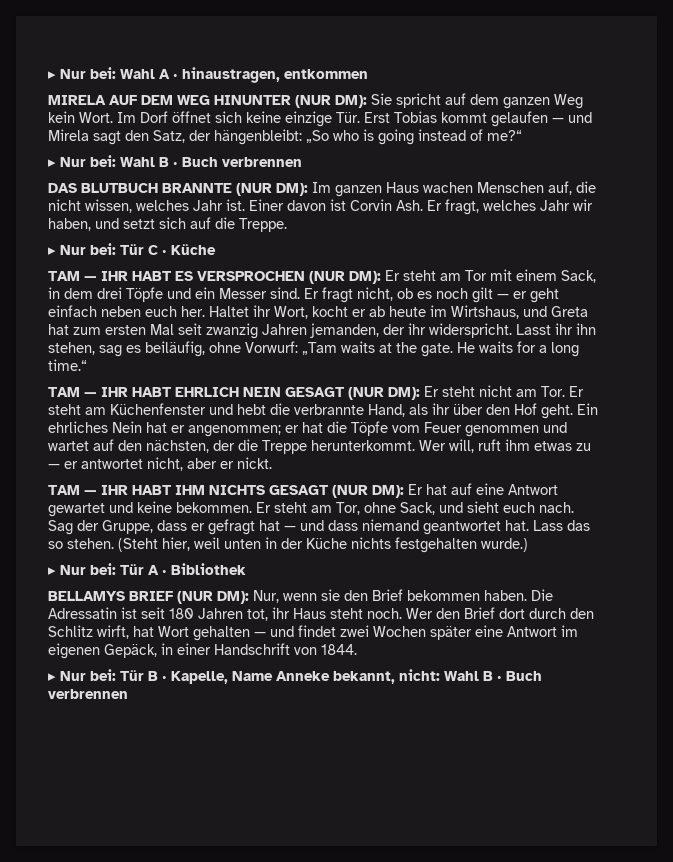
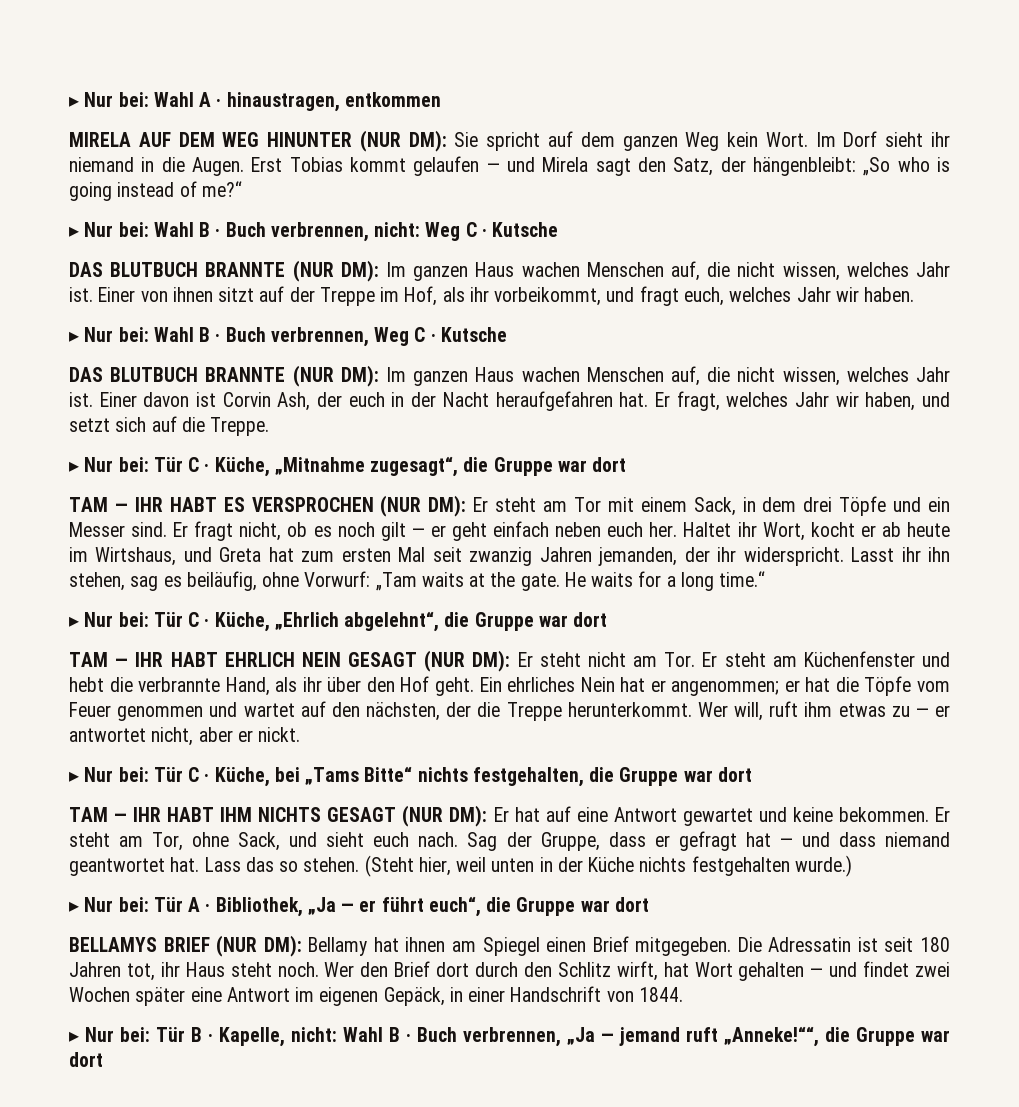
[172,111,360,127] öffnet sich keine einzige Tür. -> [885,132,951,147] [69,157,244,176] sieht ihr niemand in die Augen.
[222,157,302,167] verbrennen -> [270,222,559,242] [69,260,951,282] [69,286,915,306] [69,327,507,347] verbrennen, nicht: Weg C · Kutsche // DAS BLUTBUCH BRANNTE (NUR DM): Im ganzen Haus wachen Menschen auf, die nicht wissen, welches Jahr ist. Einer von ihnen sitzt auf der Treppe im Hof, als ihr vorbeikommt, und fragt euch, welches Jahr wir haben. // ▸ Nur bei: Wahl B · Buch verbrennen, Weg C · Kutsche
[396,200,423,211] Ash. -> [277,391,649,411] Ash, der euch in der Nacht heraufgefahren hat.
[171,244,216,255] Küche -> [214,456,627,477] Küche, „Mitnahme zugesagt“, die Gruppe war dort
(87, 365) none -> [69,611,608,632] // ▸ Nur bei: Tür C · Küche, „Ehrlich abgelehnt“, die Gruppe war dort
(272, 463) none -> [69,766,752,787] // ▸ Nur bei: Tür C · Küche, bei „Tams Bitte“ nichts festgehalten, die Gruppe war dort
[171,563,246,575] [48,589,527,604] Bibliothek // BELLAMYS BRIEF (NUR DM): Nur, wenn sie den Brief bekommen haben. -> [215,896,649,917] [69,935,732,957] Bibliothek, „Ja — er führt euch“, die Gruppe war dort // BELLAMYS BRIEF (NUR DM): Bellamy hat ihnen am Spiegel einen Brief mitgegeben.
[232,671,395,684] Name Anneke bekannt, -> (285, 1037) none
[48,689,128,699] verbrennen -> [463,1026,950,1047] [69,1052,103,1067] verbrennen, „Ja — jemand ruft „Anneke!““, die Gruppe war dort

